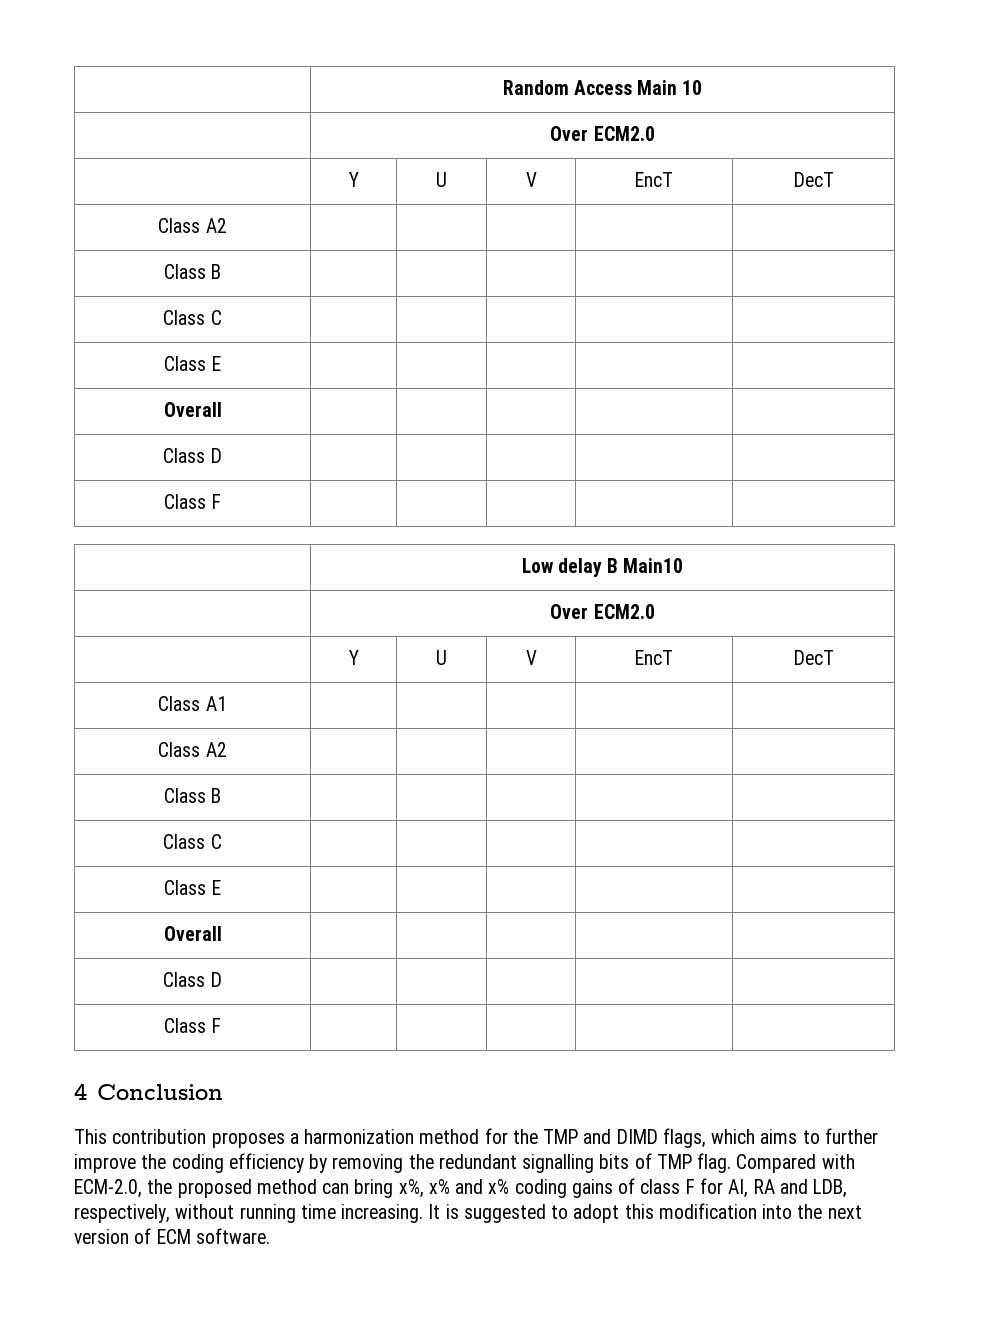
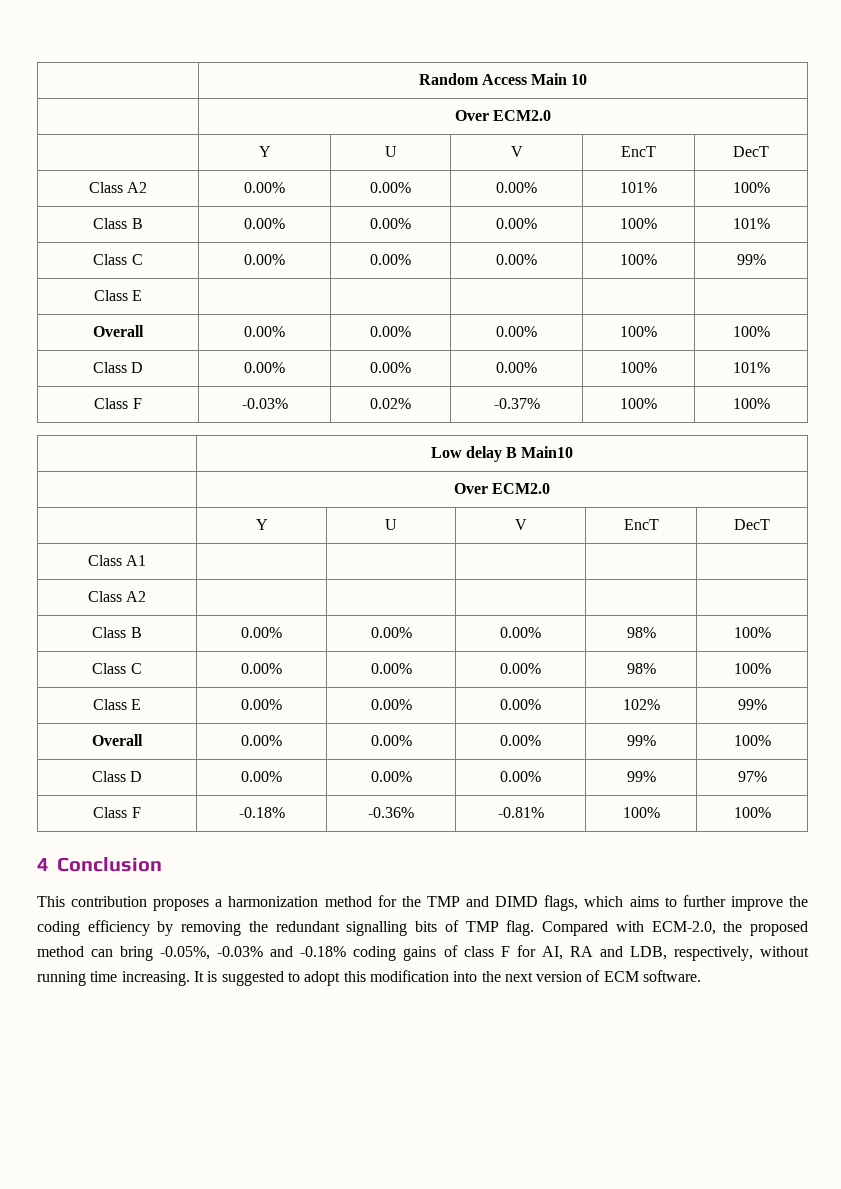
[163,264,222,279] [163,310,222,325] [164,356,221,371] [163,402,222,417] [163,448,222,463] [164,494,221,509] | | | | // Class B | | | | | // Class C | | | | | // Class E | | | | | // Overall | | | | | // Class D | | | | | // Class F | | | | | -> [244,182,285,193] [370,182,411,193] [496,182,537,193] [620,182,657,193] [732,182,770,193] [93,218,143,229] [244,218,285,229] [370,218,411,229] [496,218,537,229] [620,218,657,229] [732,218,770,229] [93,254,143,265] [244,254,285,265] [370,254,411,265] [496,254,537,265] [620,254,657,265] [736,254,766,265] [93,290,143,301] [93,325,144,337] [244,326,285,337] [370,326,411,337] [496,326,537,337] [620,326,657,337] [732,326,770,337] [92,362,144,373] [244,362,285,373] [370,362,411,373] [496,362,537,373] [620,362,657,373] [732,362,770,373] [94,398,142,409] [241,398,288,409] [370,398,411,409] [493,398,540,409] [620,398,657,409] [732,398,770,409] 0.00% | 0.00% | 0.00% | 101% | 100% // Class B | 0.00% | 0.00% | 0.00% | 100% | 101% // Class C | 0.00% | 0.00% | 0.00% | 100% | 99% // Class E | | | | | // Overall | 0.00% | 0.00% | 0.00% | 100% | 100% // Class D | 0.00% | 0.00% | 0.00% | 100% | 101% // Class F | -0.03% | 0.02% | -0.37% | 100% | 100%
[163,834,222,849] [164,880,221,895] [163,926,222,941] [163,972,222,987] [164,1018,221,1033] | | | | // Class C | | | | | // Class E | | | | | // Overall | | | | | // Class D | | | | | // Class F | | | | | -> [241,627,282,638] [370,627,412,638] [500,627,541,638] [626,627,656,638] [733,627,771,638] [92,663,142,674] [241,663,282,674] [370,663,412,674] [500,663,541,674] [626,663,656,674] [733,663,771,674] [92,699,142,710] [241,699,282,710] [370,699,412,710] [500,699,541,710] [622,699,660,710] [737,699,767,710] [92,734,143,746] [241,735,282,746] [370,735,412,746] [500,735,541,746] [626,735,656,746] [733,735,771,746] [91,771,143,782] [241,771,282,782] [370,771,412,782] [500,771,541,782] [626,771,656,782] [737,771,767,782] [93,807,141,818] [238,807,285,818] [368,807,414,818] [497,807,544,818] [622,807,660,818] [733,807,771,818] 0.00% | 0.00% | 0.00% | 98% | 100% // Class C | 0.00% | 0.00% | 0.00% | 98% | 100% // Class E | 0.00% | 0.00% | 0.00% | 102% | 99% // Overall | 0.00% | 0.00% | 0.00% | 99% | 100% // Class D | 0.00% | 0.00% | 0.00% | 99% | 97% // Class F | -0.18% | -0.36% | -0.81% | 100% | 100%
[398,1179,510,1198] x%, x% and x% -> [160,946,347,960] -0.05%, -0.03% and -0.18%

